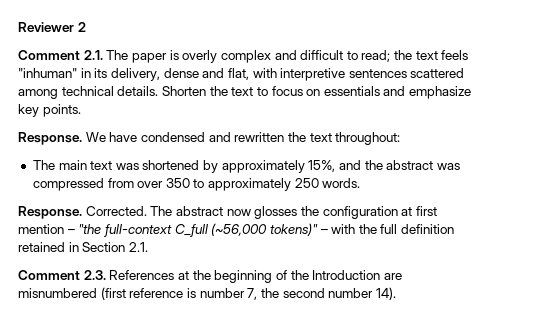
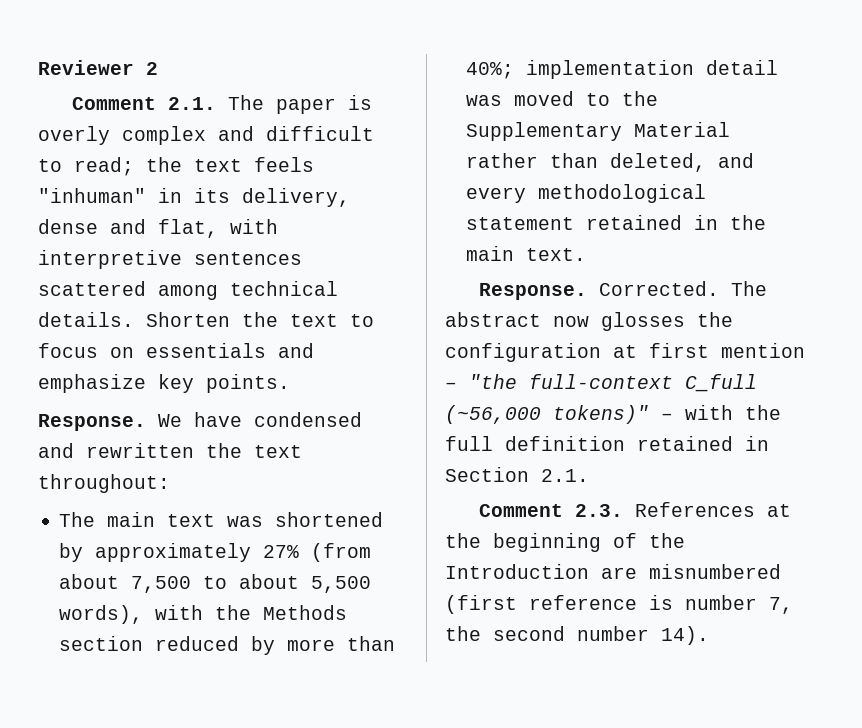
[308,160,460,172] [32,178,361,191] 15%, and the abstract was compressed from over 350 to approximately 250 words. -> [263,543,372,562] [59,574,372,593] [59,605,348,624] [59,636,396,655] [466,60,779,79] [466,91,659,106] [466,122,731,141] [466,153,755,172] [466,184,707,203] [466,215,767,230] [466,246,587,261] 27% (from about 7,500 to about 5,500 words), with the Methods section reduced by more than 40%; implementation detail was moved to the Supplementary Material rather than deleted, and every methodological statement retained in the main text.

